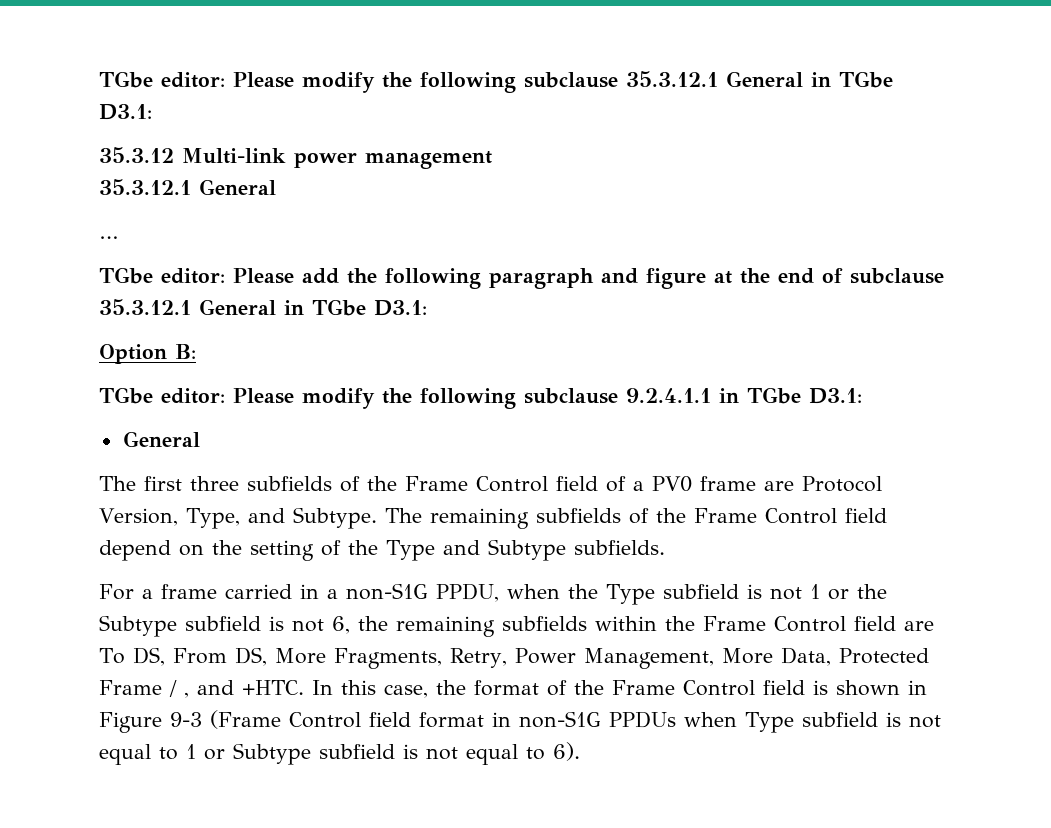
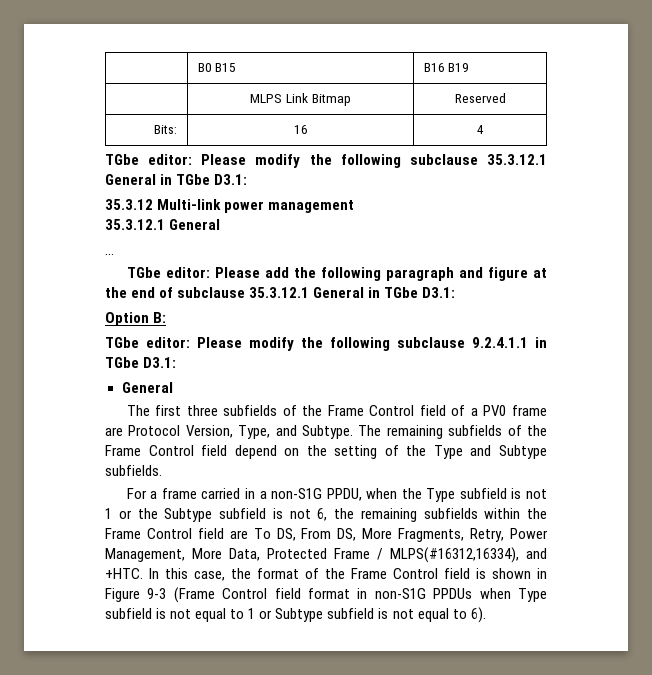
(99, 79) none -> [197,63,237,72] [423,63,470,72] [250,93,351,106] [454,93,506,103] [154,125,178,134] [293,125,308,134] [476,125,484,134] | B0 B15 | B16 B19 // | MLPS Link Bitmap | Reserved // Bits: | 16 | 4 //
[184,692,189,698] , -> [390,547,519,563] MLPS(#16312,16334),

